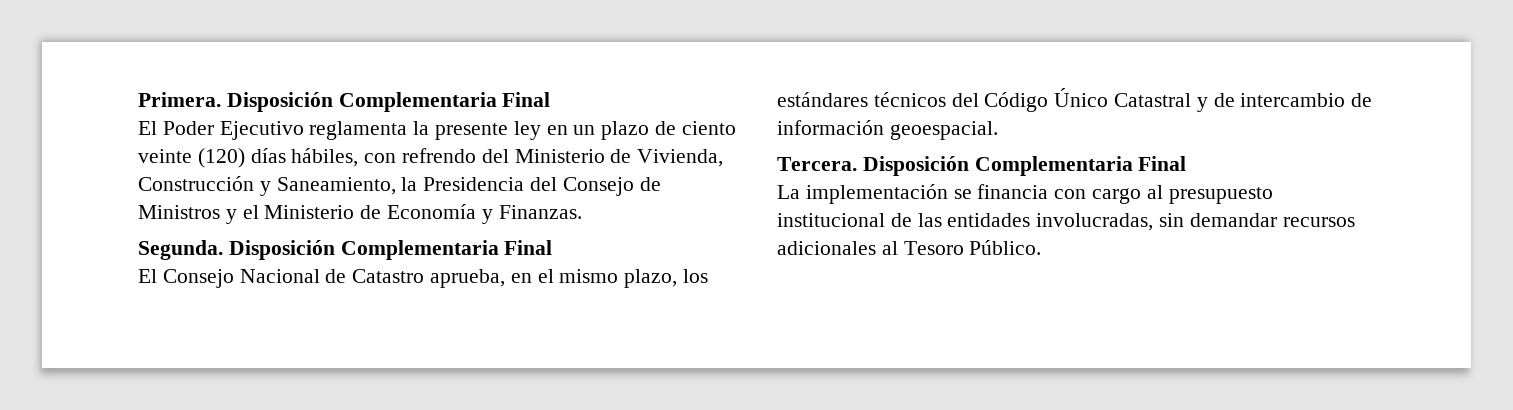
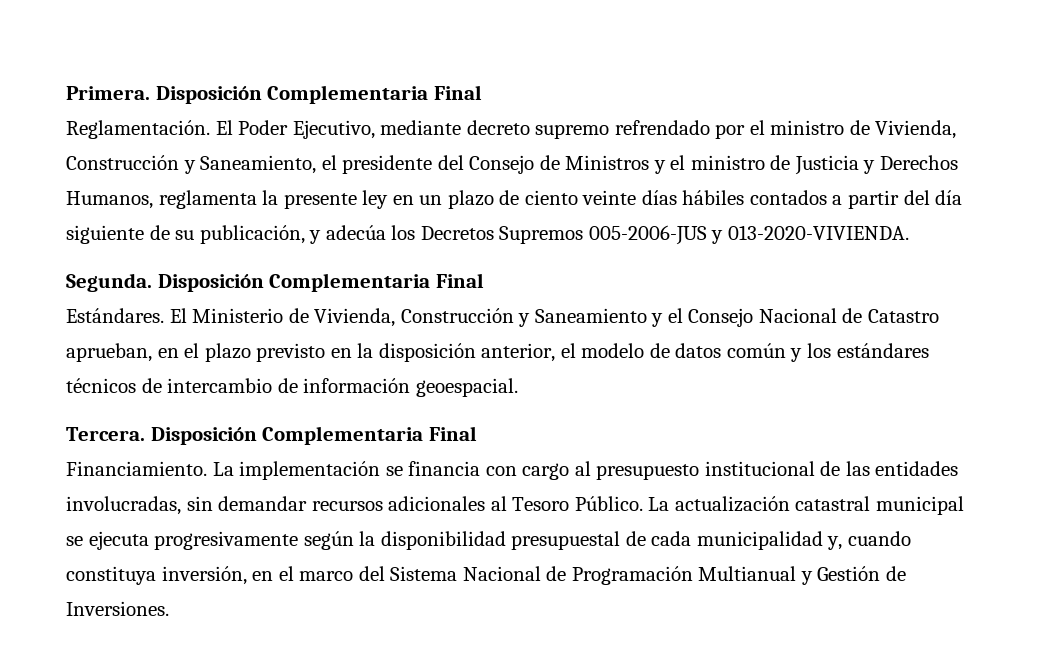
(551, 99) none -> [66,120,210,139] Reglamentación.
[219,121,304,140] Ejecutivo -> [292,120,957,139] [66,155,959,175] [66,191,153,209] Ejecutivo, mediante decreto supremo refrendado por el ministro de Vivienda, Construcción y Saneamiento, el presidente del Consejo de Ministros y el ministro de Justicia y Derechos Humanos,
[197,148,724,168] [138,176,661,196] [138,204,582,224] [138,240,553,260] [138,269,157,283] (120) días hábiles, con refrendo del Ministerio de Vivienda, Construcción y Saneamiento, la Presidencia del Consejo de Ministros y el Ministerio de Economía y Finanzas. // Segunda. Disposición Complementaria Final // El -> [641,190,963,209] [66,225,909,245] [66,273,484,292] [66,308,683,327] días hábiles contados a partir del día siguiente de su publicación, y adecúa los Decretos Supremos 005-2006-JUS y 013-2020-VIVIENDA. // Segunda. Disposición Complementaria Final // Estándares. El Ministerio de Vivienda, Construcción y Saneamiento y el
[430,269,709,288] [777,88,1208,112] aprueba, en el mismo plazo, los estándares técnicos del Código Único Catastral y -> [66,343,929,362] [66,378,136,393] aprueban, en el plazo previsto en la disposición anterior, el modelo de datos común y los estándares técnicos
(1187, 163) none -> [66,461,207,476] Financiamiento.
(1042, 247) none -> [648,496,964,515] [66,531,911,550] [66,566,906,585] [66,601,169,616] La actualización catastral municipal se ejecuta progresivamente según la disponibilidad presupuestal de cada municipalidad y, cuando constituya inversión, en el marco del Sistema Nacional de Programación Multianual y Gestión de Inversiones.

